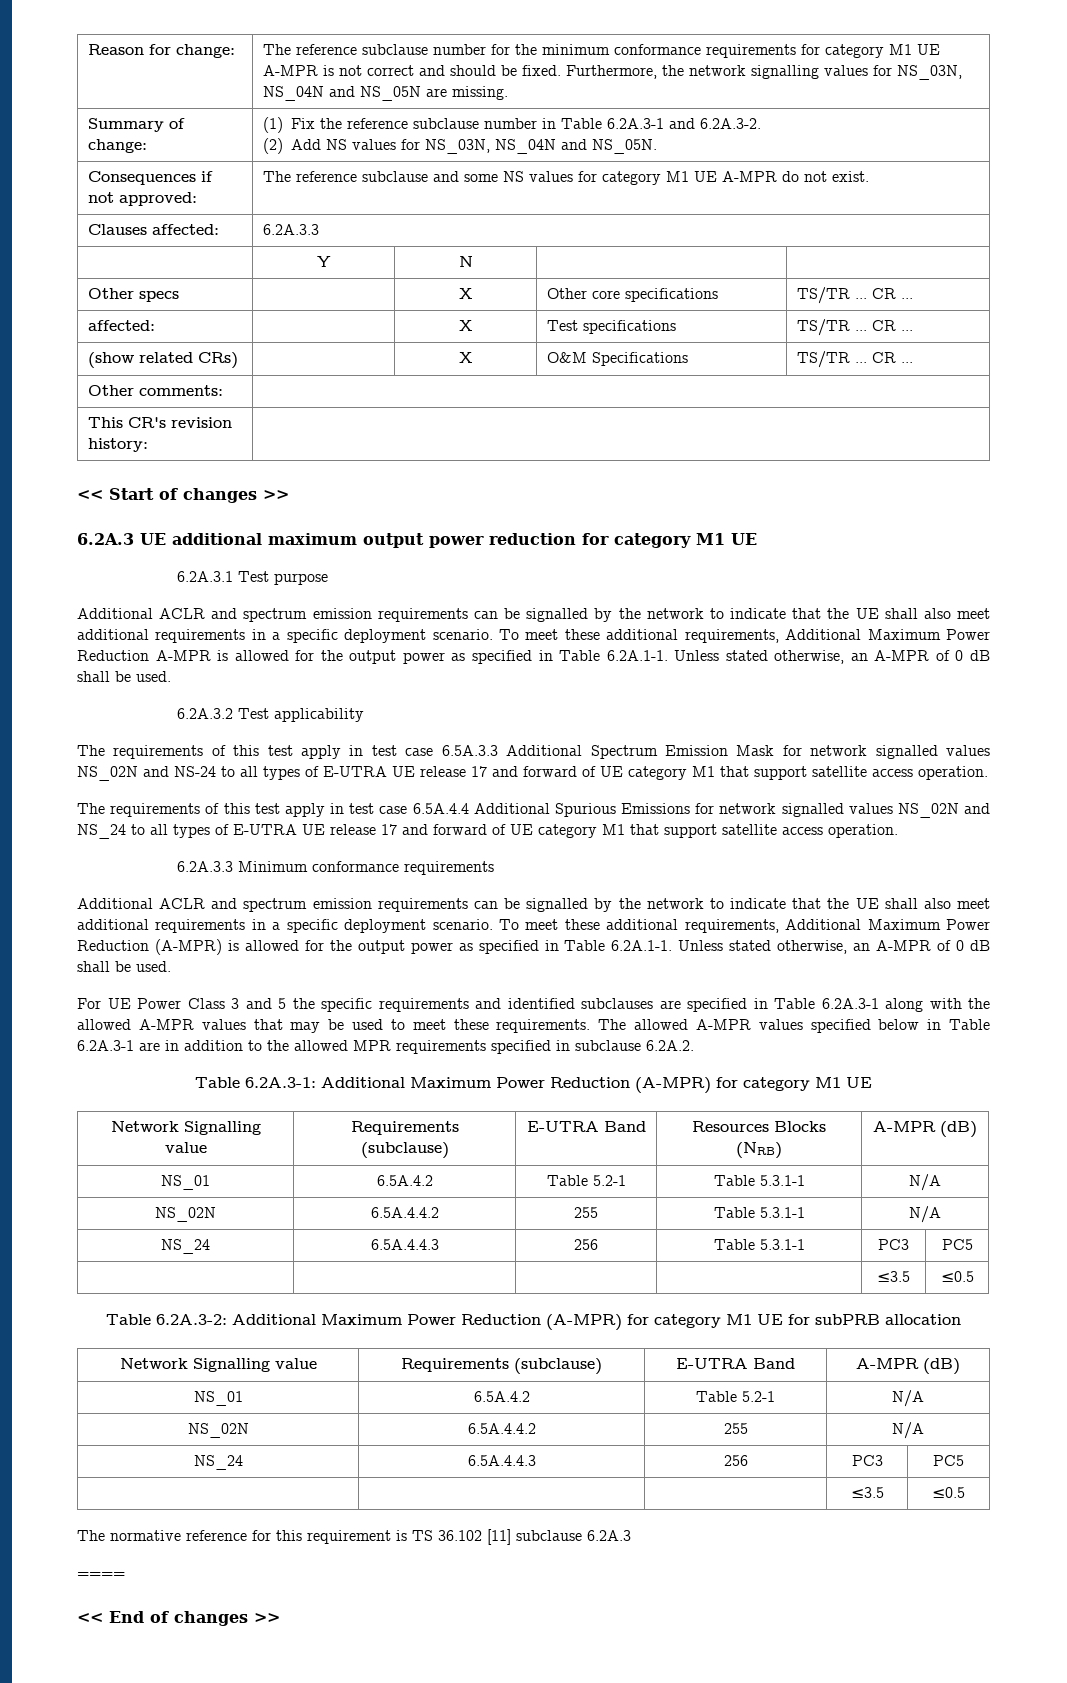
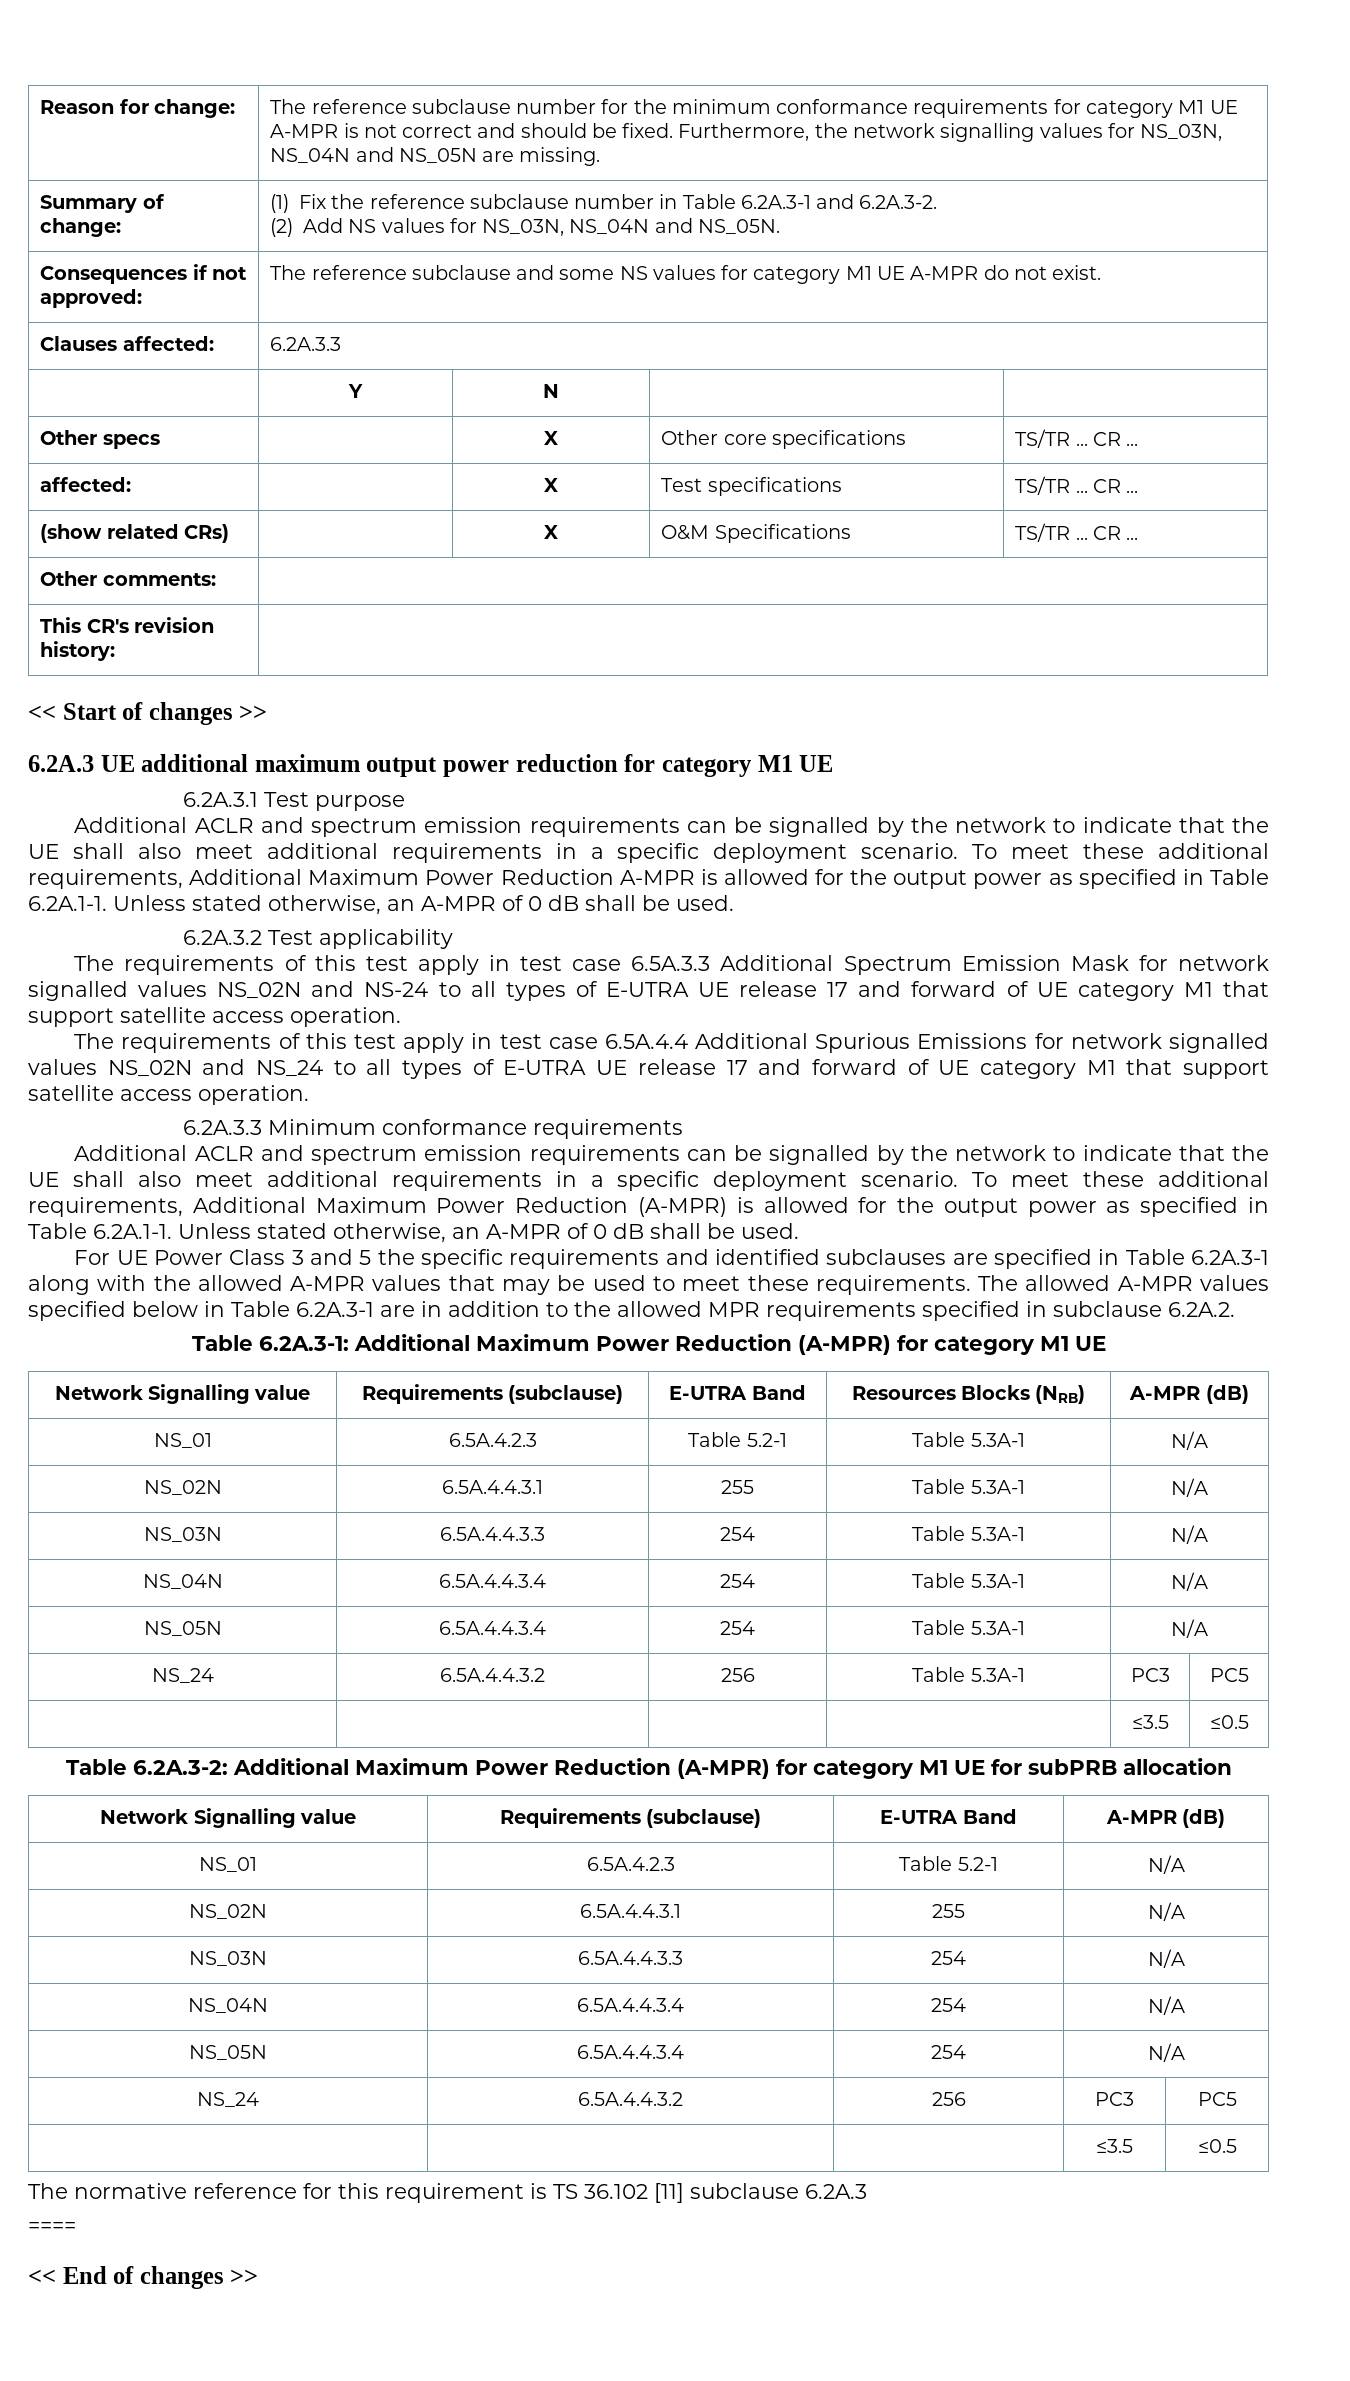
[376,1175,433,1186] 6.5A.4.2 -> [448,1433,537,1447] 6.5A.4.2.3
[759,1175,805,1186] [909,1174,941,1191] [155,1207,216,1222] [370,1207,439,1218] 5.3.1-1 | N/A // NS_02N | 6.5A.4.4.2 -> [970,1433,1025,1447] [1171,1431,1208,1450] [143,1480,222,1495] [442,1480,543,1494] 5.3A-1 | N/A // NS_02N | 6.5A.4.4.3.1
[759,1207,805,1218] [909,1206,941,1223] [161,1239,210,1254] [370,1239,439,1250] 5.3.1-1 | N/A // NS_24 | 6.5A.4.4.3 -> [970,1480,1025,1494] [1171,1478,1208,1497] [143,1527,222,1542] [440,1527,545,1541] [720,1527,755,1541] [912,1526,1025,1541] [1171,1525,1208,1544] [142,1574,223,1589] [439,1574,546,1588] [720,1574,755,1588] [912,1573,1025,1588] [1171,1572,1208,1591] [143,1621,222,1636] [439,1621,546,1635] [720,1621,755,1635] [912,1620,1025,1635] [1171,1619,1208,1638] [151,1668,214,1683] [440,1668,545,1682] 5.3A-1 | N/A // NS_03N | 6.5A.4.4.3.3 | 254 | Table 5.3A-1 | N/A // NS_04N | 6.5A.4.4.3.4 | 254 | Table 5.3A-1 | N/A // NS_05N | 6.5A.4.4.3.4 | 254 | Table 5.3A-1 | N/A // NS_24 | 6.5A.4.4.3.2
[759,1239,805,1250] 5.3.1-1 -> [970,1668,1025,1682] 5.3A-1
[473,1391,530,1402] 6.5A.4.2 -> [586,1857,675,1871] 6.5A.4.2.3
[467,1423,536,1434] 6.5A.4.4.2 -> [580,1904,681,1918] 6.5A.4.4.3.1
[193,1455,243,1470] [467,1455,536,1466] // NS_24 | 6.5A.4.4.3 -> [189,1951,267,1966] [578,1951,683,1965] [931,1951,966,1965] [1147,1949,1185,1968] [188,1998,268,2013] [577,1998,684,2012] [931,1998,966,2012] [1147,1996,1185,2015] [189,2045,267,2060] [577,2045,684,2059] [931,2045,966,2059] [1147,2043,1185,2062] [197,2092,259,2107] [578,2092,683,2106] // NS_03N | 6.5A.4.4.3.3 | 254 | N/A // NS_04N | 6.5A.4.4.3.4 | 254 | N/A // NS_05N | 6.5A.4.4.3.4 | 254 | N/A // NS_24 | 6.5A.4.4.3.2

